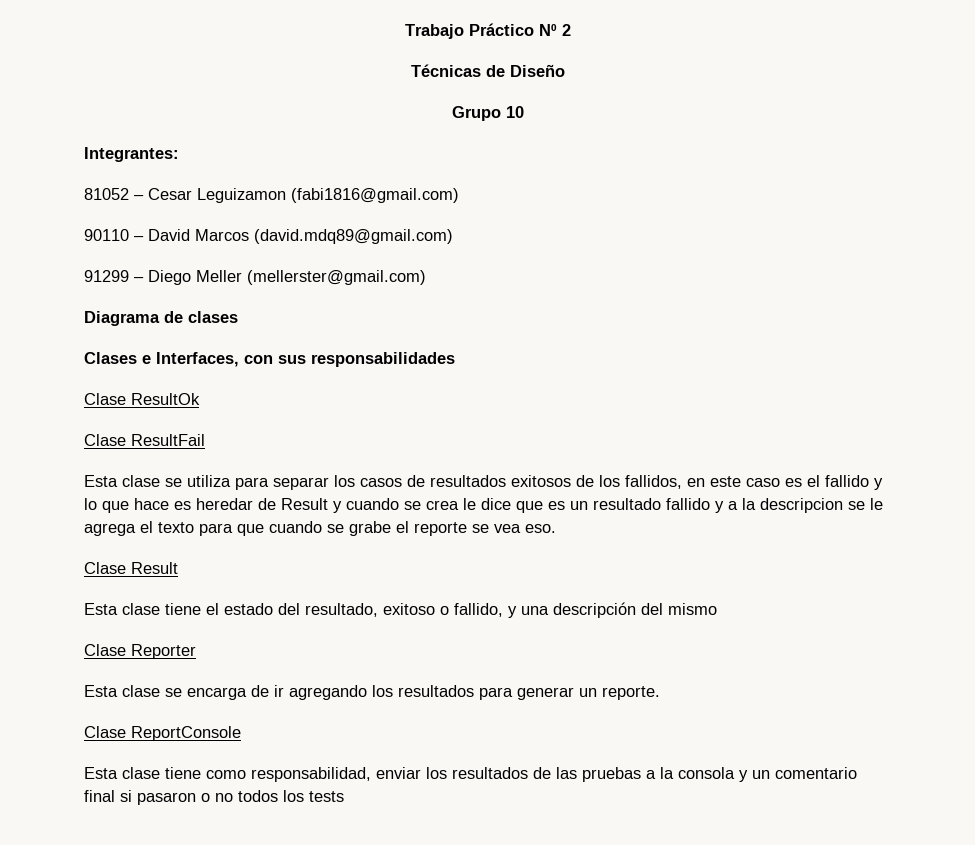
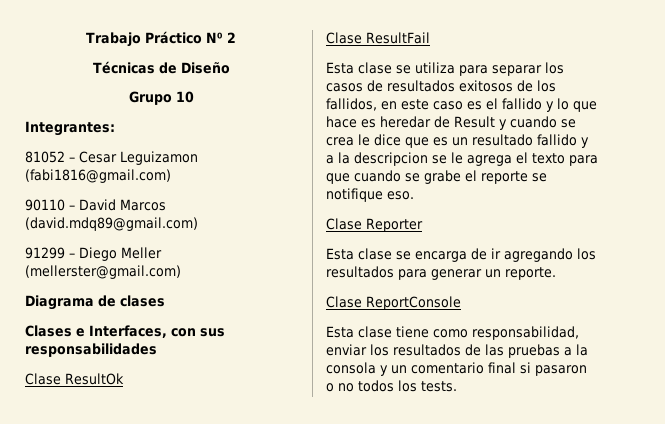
[494,524,521,533] vea -> [326,188,383,202] notifique
[84,562,178,574] [84,602,717,618] // Clase Result // Esta clase tiene el estado del resultado, exitoso o fallido, y una descripción del mismo -> (414, 195) none
[309,791,344,802] tests -> [421,381,457,392] tests.

